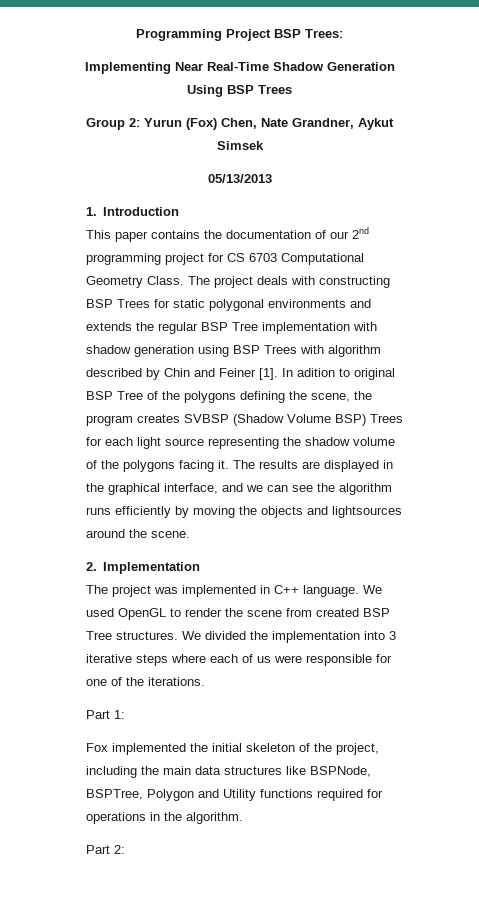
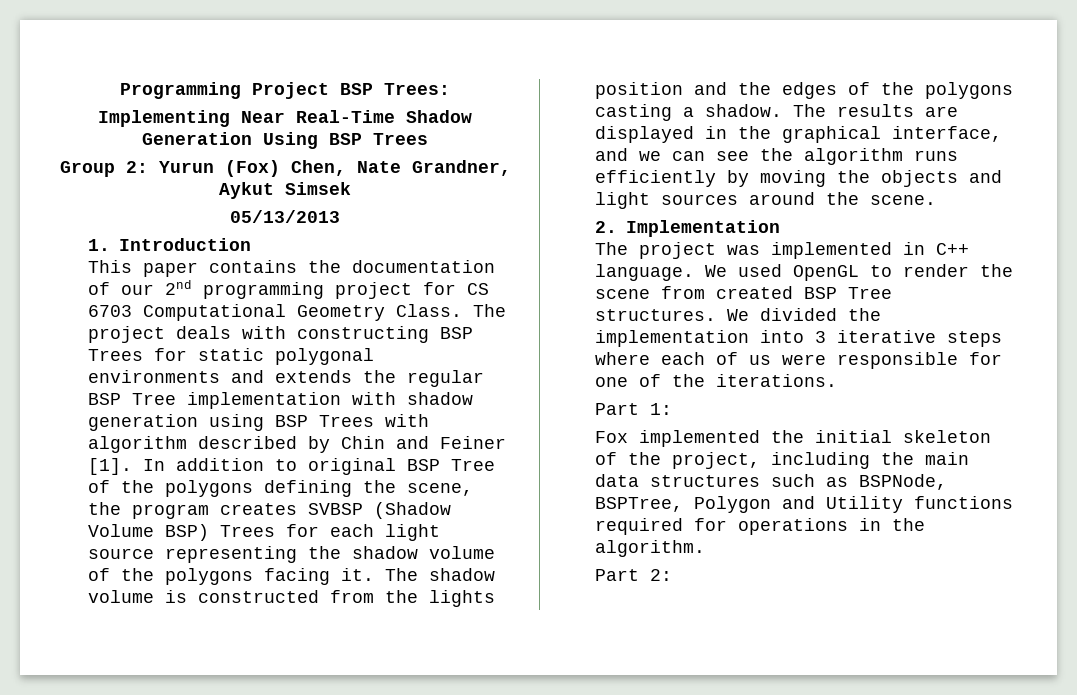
[296,368,335,377] adition -> [175,458,264,471] addition
(255, 464) none -> [428,568,495,581] [87,590,495,607] [594,82,1013,99] [594,104,826,121] shadow volume is constructed from the lights position and the edges of the polygons casting a shadow. The
[331,506,402,518] lightsources -> [594,192,738,209] light sources
[285,766,306,775] like -> [770,474,848,487] such as

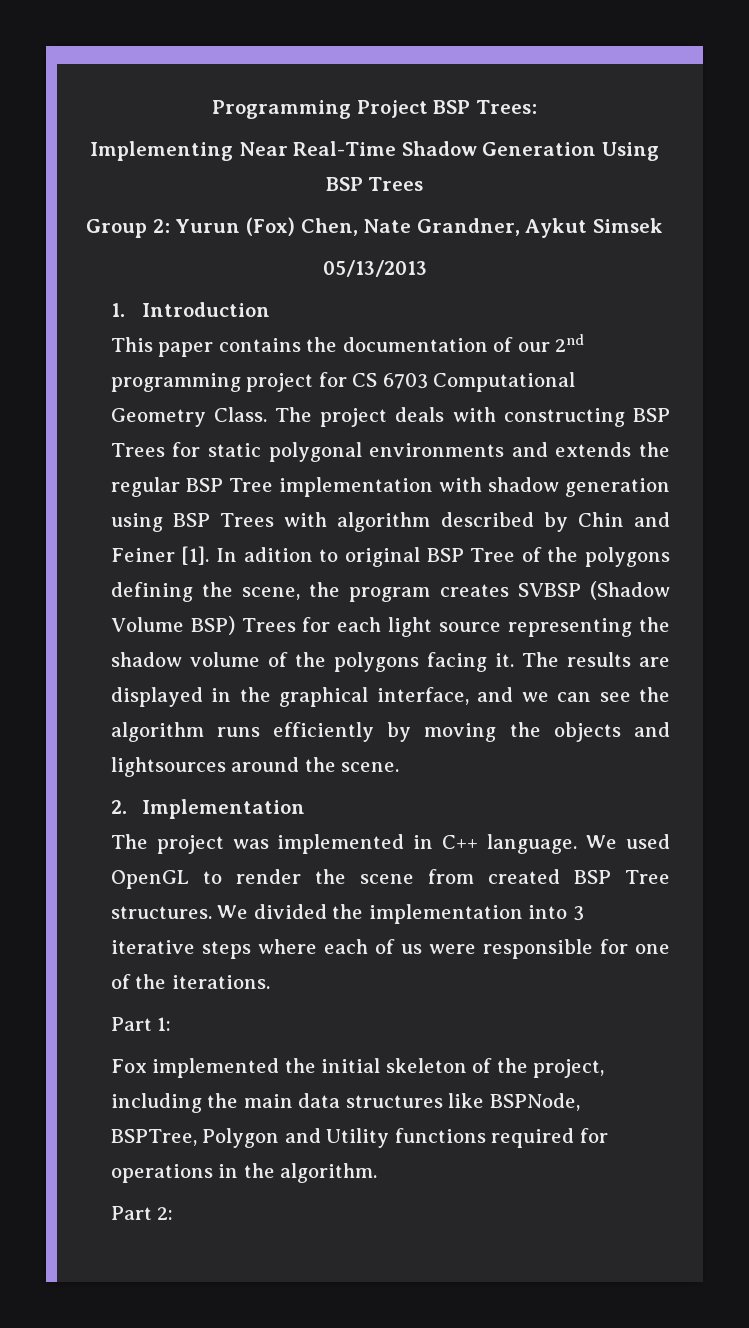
[175,458,264,471] addition -> [243,547,313,562] adition
[428,568,495,581] [87,590,495,607] [594,82,1013,99] [594,104,826,121] shadow volume is constructed from the lights position and the edges of the polygons casting a shadow. The -> (559, 659) none
[594,192,738,209] light sources -> [110,757,226,777] lightsources
[770,474,848,487] such as -> [448,1093,485,1108] like

